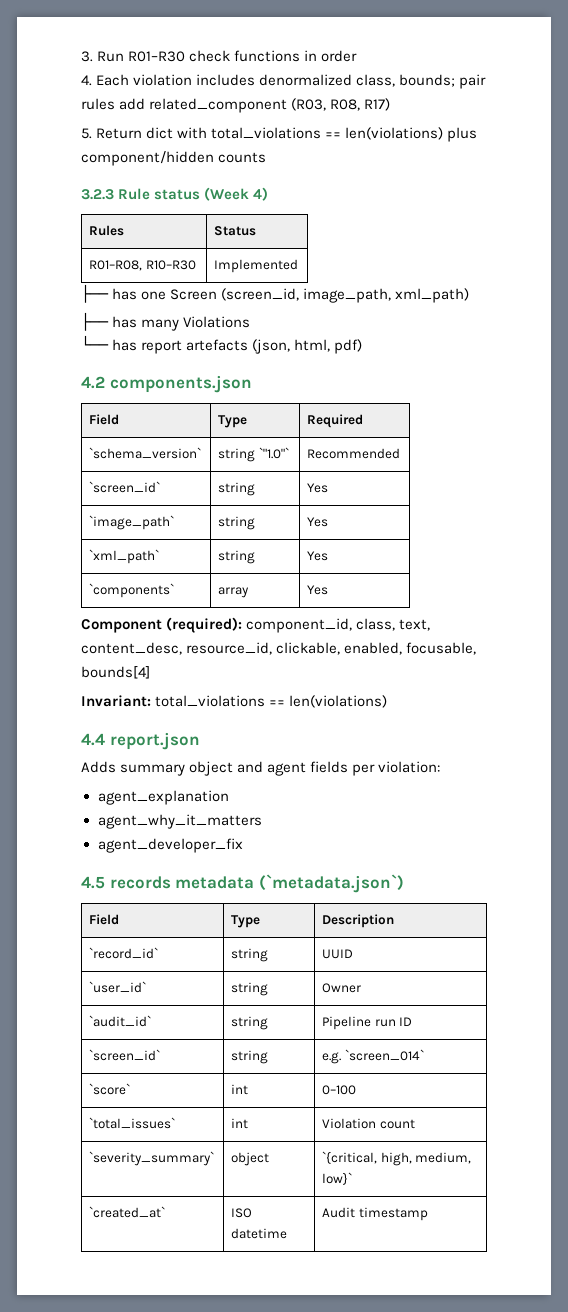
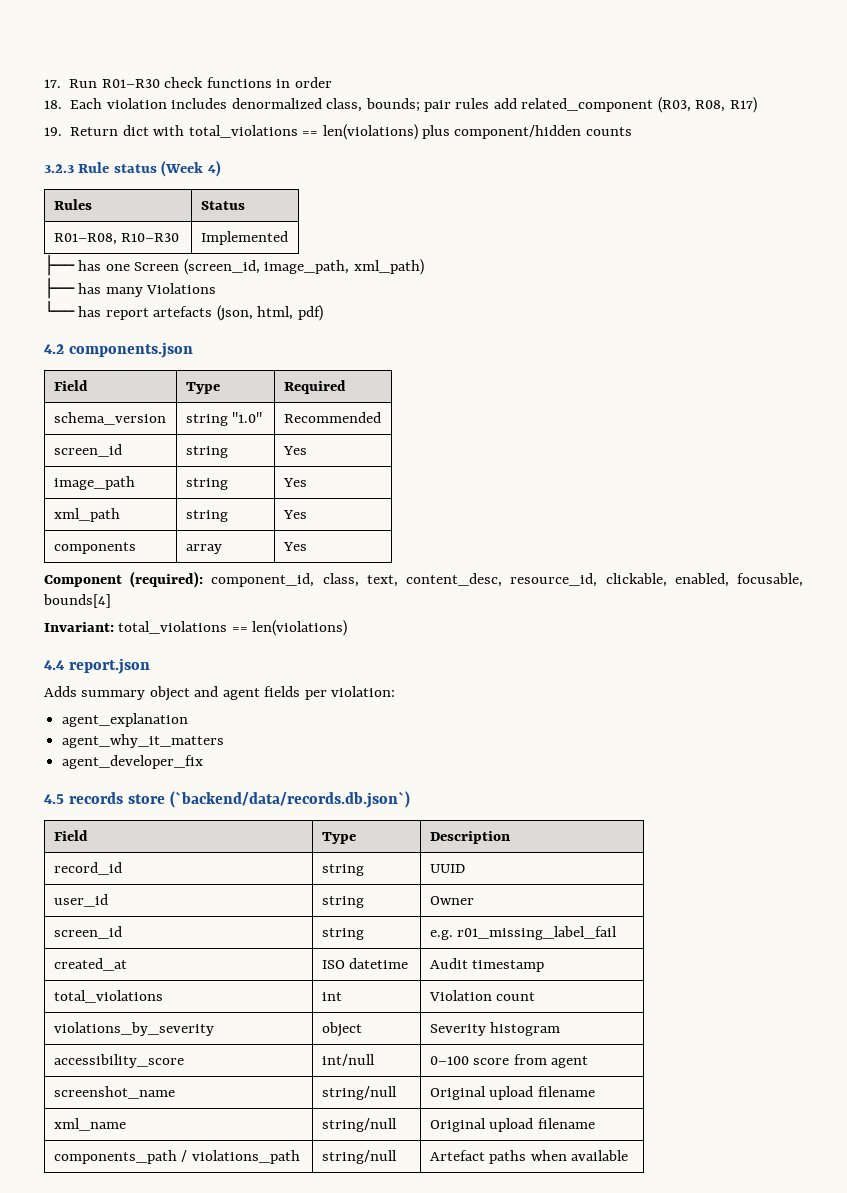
[81,51,93,62] 3. -> [44,79,61,88] 17.
[81,75,92,86] 4. -> [44,100,62,109] 18.
[81,128,92,139] 5. -> [44,127,62,136] 19.
[89,447,202,459] [218,447,289,462] `schema_version` | string `"1.0"` -> [53,412,166,425] [185,412,263,426] schema_version | string "1.0"
[89,481,161,493] [218,482,256,496] [307,483,329,493] [89,515,175,530] [218,516,256,530] [307,517,329,527] [89,549,160,564] [218,550,256,564] [307,551,329,561] [89,583,175,598] `screen_id` | string | Yes // `image_path` | string | Yes // `xml_path` | string | Yes // `components` -> [53,444,122,457] [185,446,228,458] [282,446,307,455] [53,476,135,490] [185,478,228,490] [282,478,307,487] [53,508,120,522] [185,510,228,522] [282,510,307,519] [53,542,136,554] screen_id | string | Yes // image_path | string | Yes // xml_path | string | Yes // components
[175,874,404,893] metadata (`metadata.json`) -> [127,791,410,808] store (`backend/data/records.db.json`)
[89,947,159,959] `record_id` -> [53,862,122,875] record_id
[89,981,147,993] `user_id` -> [53,894,108,907] user_id
[89,1015,152,1027] [231,1016,269,1030] [322,1016,413,1030] [89,1049,161,1061] [231,1050,269,1064] [322,1049,424,1064] [89,1083,131,1095] [231,1084,249,1095] [322,1085,357,1095] [89,1117,176,1129] `audit_id` | string | Pipeline run ID // `screen_id` | string | e.g. `screen_014` // `score` | int | 0–100 // `total_issues` -> [53,926,122,939] [321,928,364,940] [429,926,618,940] [53,958,127,971] [321,958,409,969] [429,958,545,972] [53,990,163,1003] screen_id | string | e.g. r01_missing_label_fail // created_at | ISO datetime | Audit timestamp // total_violations
[89,1151,215,1166] `severity_summary` -> [53,1022,214,1036] violations_by_severity
[322,1151,472,1166] [322,1172,353,1185] [89,1206,166,1218] [231,1208,253,1218] [231,1228,288,1239] [322,1207,428,1221] `{critical, high, medium, low}` // `created_at` | ISO datetime | Audit timestamp -> [429,1022,561,1036] [53,1054,184,1068] [321,1054,375,1066] [429,1054,589,1068] [53,1086,175,1099] [321,1086,397,1100] [429,1086,595,1100] [53,1118,126,1131] [321,1118,397,1132] [429,1118,595,1132] [53,1150,300,1164] [321,1150,397,1164] [429,1150,629,1164] Severity histogram // accessibility_score | int/null | 0–100 score from agent // screenshot_name | string/null | Original upload filename // xml_name | string/null | Original upload filename // components_path / violations_path | string/null | Artefact paths when available

